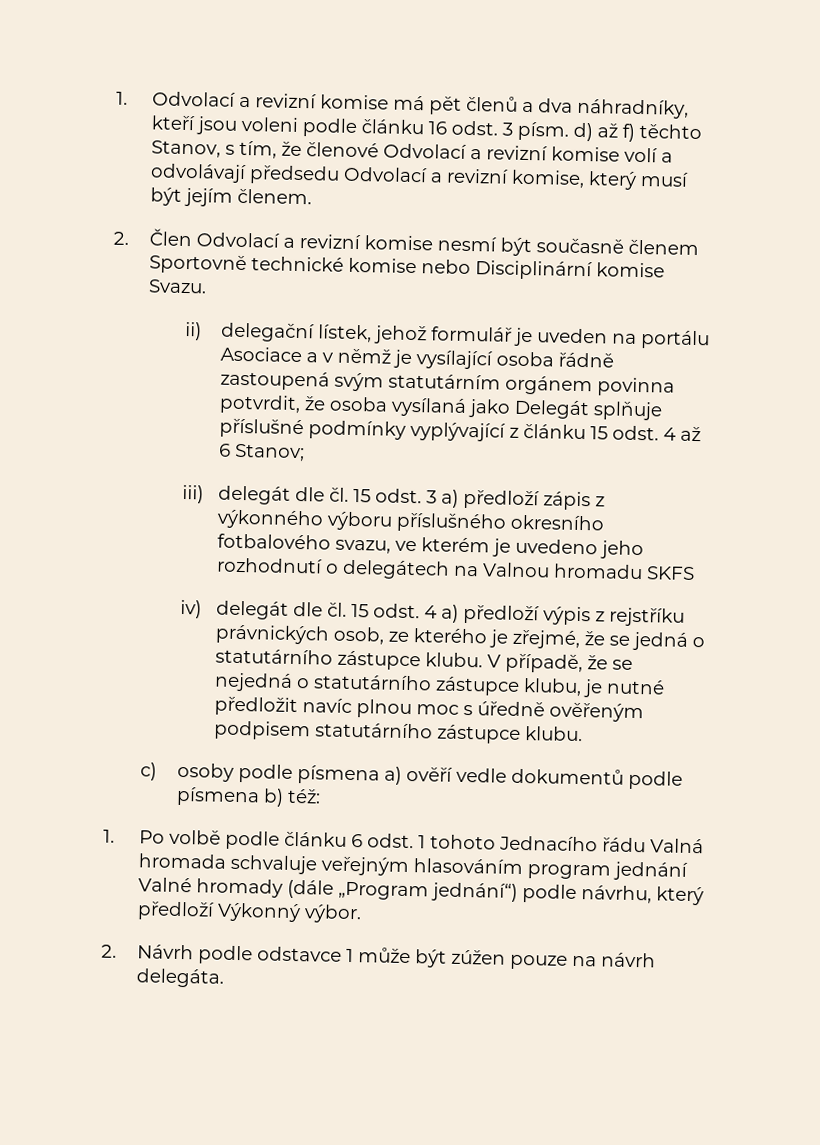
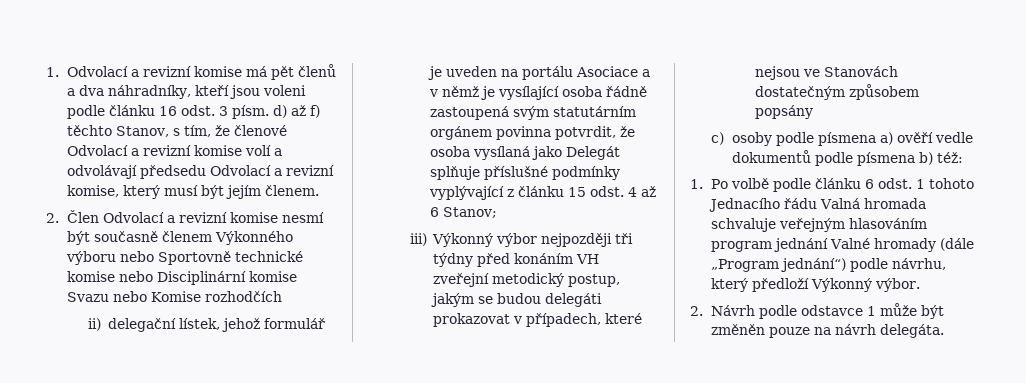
(700, 247) none -> [214,231,293,245] [65,251,154,265] Výkonného výboru nebo
[148,279,208,294] Svazu. -> [66,291,282,302] Svazu nebo Komise rozhodčích
[217,485,605,511] [216,509,605,533] [216,533,644,560] [215,557,695,581] [179,599,685,627] [214,624,705,651] [214,648,633,674] [213,672,665,698] [213,696,644,723] [213,720,583,744] delegát dle čl. 15 odst. 3 a) předloží zápis z výkonného výboru příslušného okresního fotbalového svazu, ve kterém je uvedeno jeho rozhodnutí o delegátech na Valnou hromadu SKFS // iv) delegát dle čl. 15 odst. 4 a) předloží výpis z rejstříku právnických osob, ze kterého je zřejmé, že se jedná o statutárního zástupce klubu. V případě, že se nejedná o statutárního zástupce klubu, je nutné předložit navíc plnou moc s úředně ověřeným podpisem statutárního zástupce klubu. -> [432,233,634,247] [433,253,600,267] [433,273,621,287] [431,293,603,307] [433,313,643,327] [755,66,899,80] [755,84,920,100] [755,105,814,119] Výkonný výbor nejpozději tři týdny před konáním VH zveřejní metodický postup, jakým se budou delegáti prokazovat v případech, které nejsou ve Stanovách dostatečným způsobem popsány
[451,949,507,965] zúžen -> [710,324,765,335] změněn

